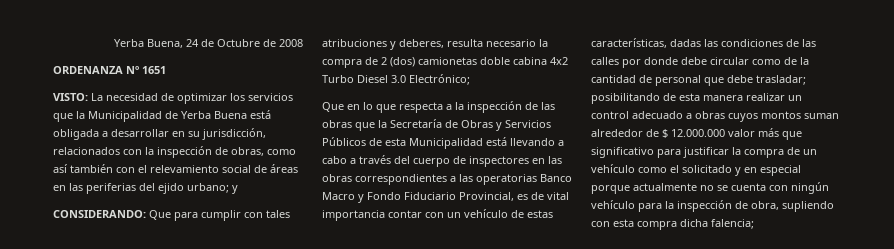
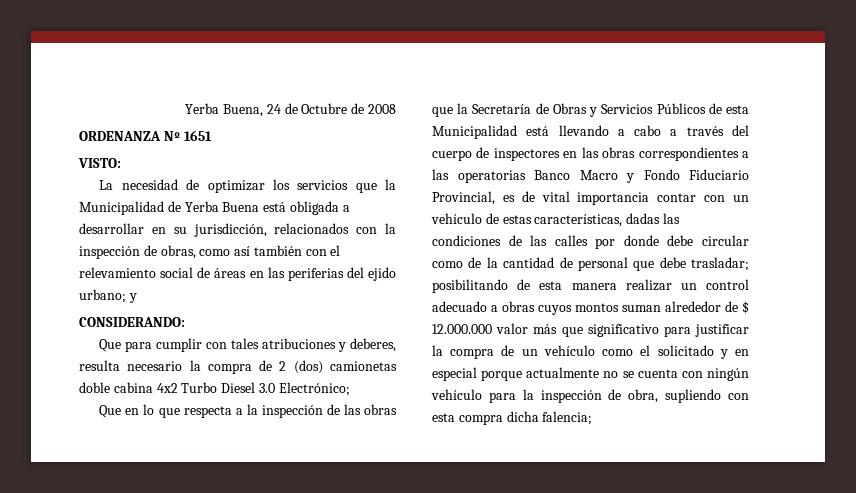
(88, 97) none -> (121, 163) //
(146, 214) none -> (185, 322) //

